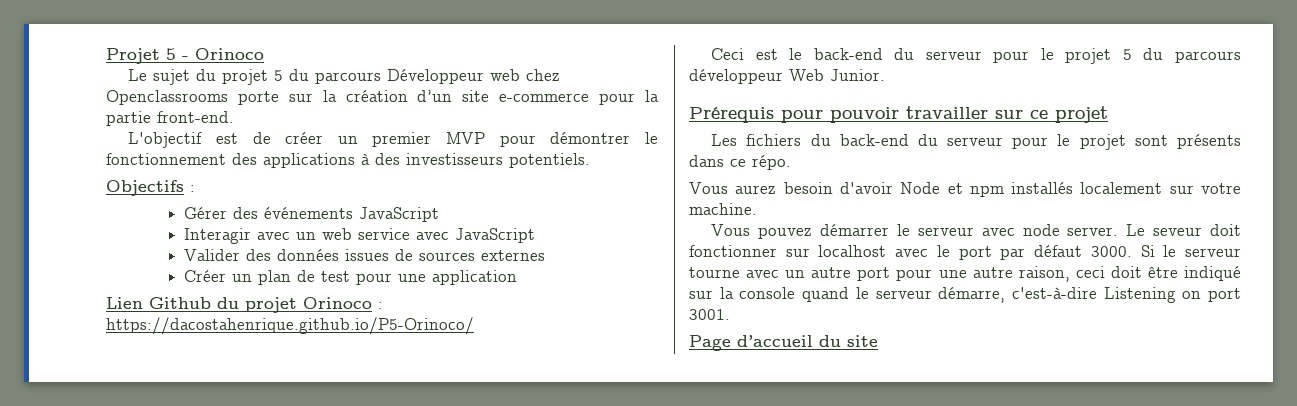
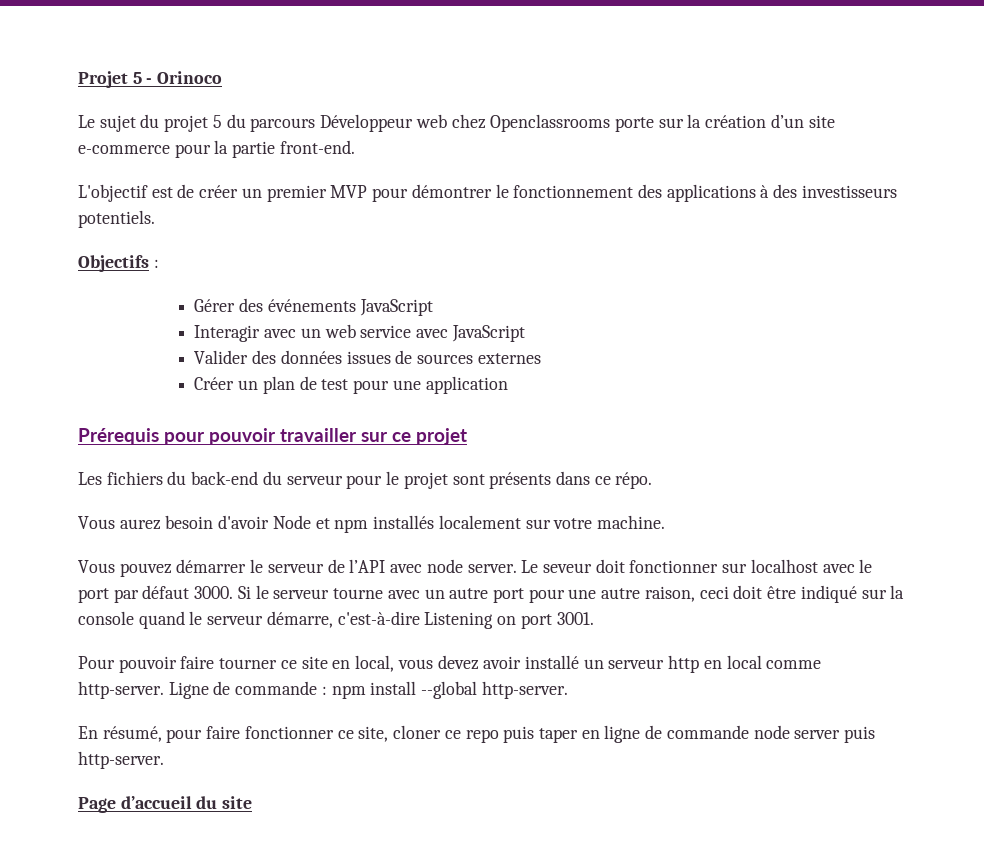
[106,297,383,313] [106,317,474,335] [711,48,1241,64] [689,69,885,84] // Lien Github du projet Orinoco : https://dacostahenrique.github.io/P5-Orinoco/ // Ceci est le back-end du serveur pour le projet 5 du parcours développeur Web Junior. -> (508, 385) none
(974, 231) none -> [327,559,386,573] de l’API
(730, 314) none -> [78,655,822,673] [78,681,568,699] [78,725,876,743] [78,751,164,769] // Pour pouvoir faire tourner ce site en local, vous devez avoir installé un serveur http en local comme http-server. Ligne de commande : npm install --global http-server. // En résumé, pour faire fonctionner ce site, cloner ce repo puis taper en ligne de commande node server puis http-server.

